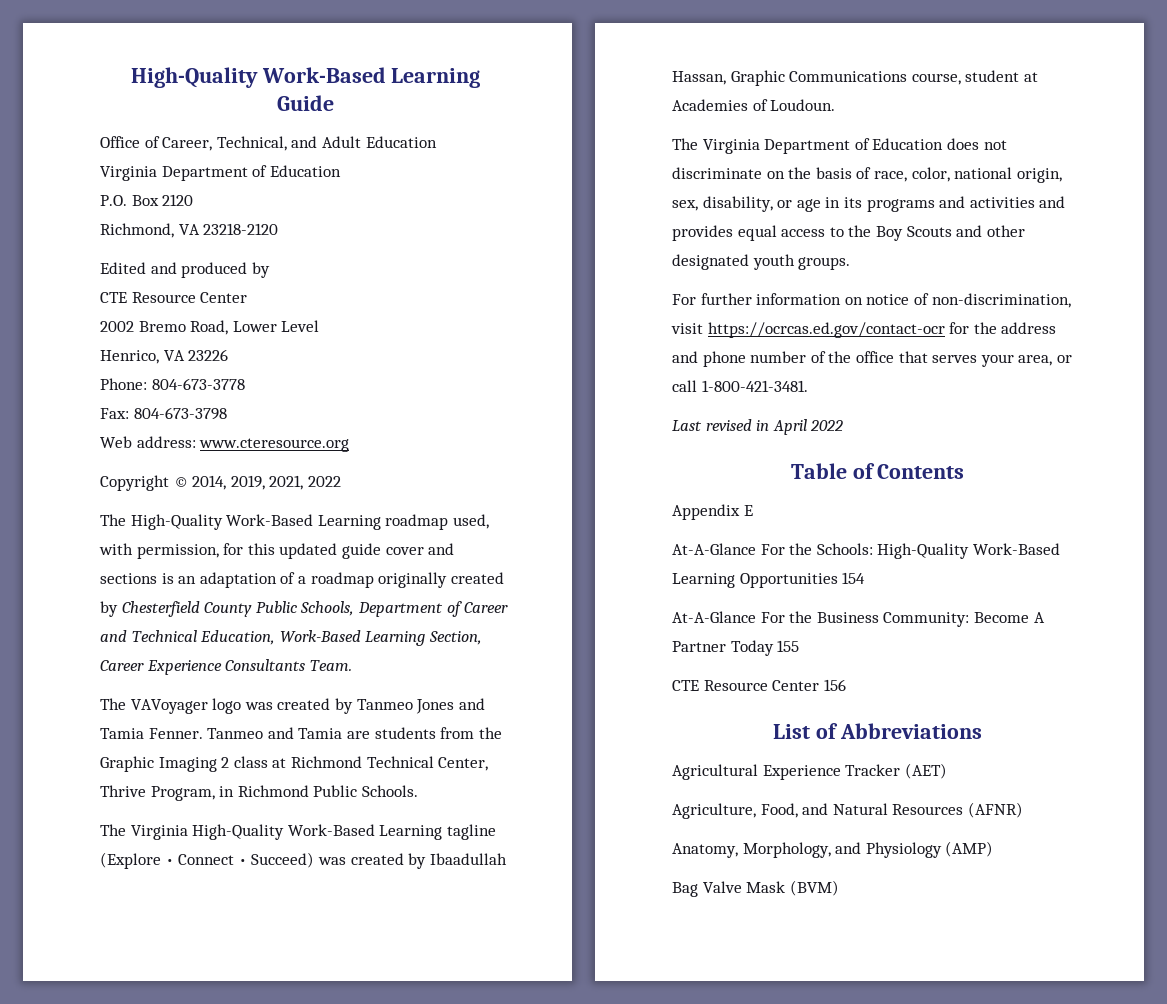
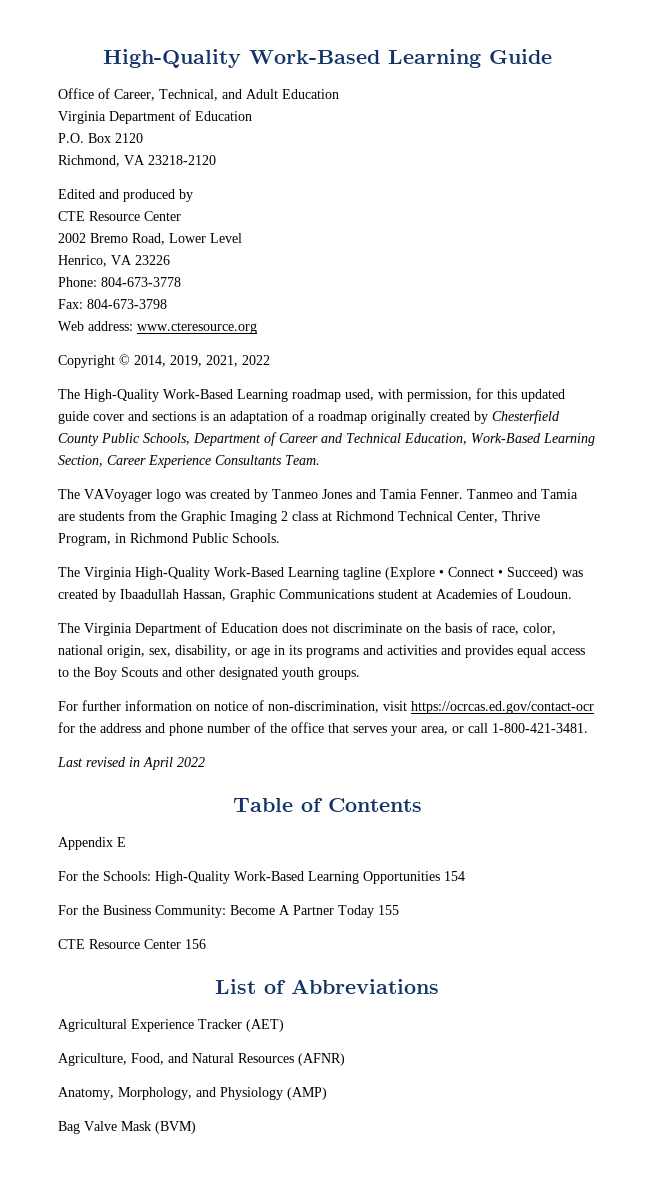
[911,73,961,85] course, -> (374, 594) none
[672,543,756,555] At-A-Glance -> (126, 842) none
[672,611,756,623] At-A-Glance -> (465, 876) none

